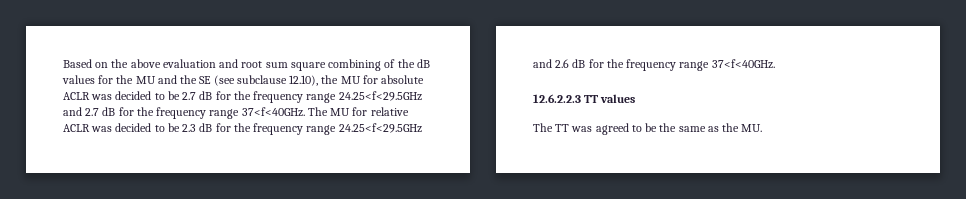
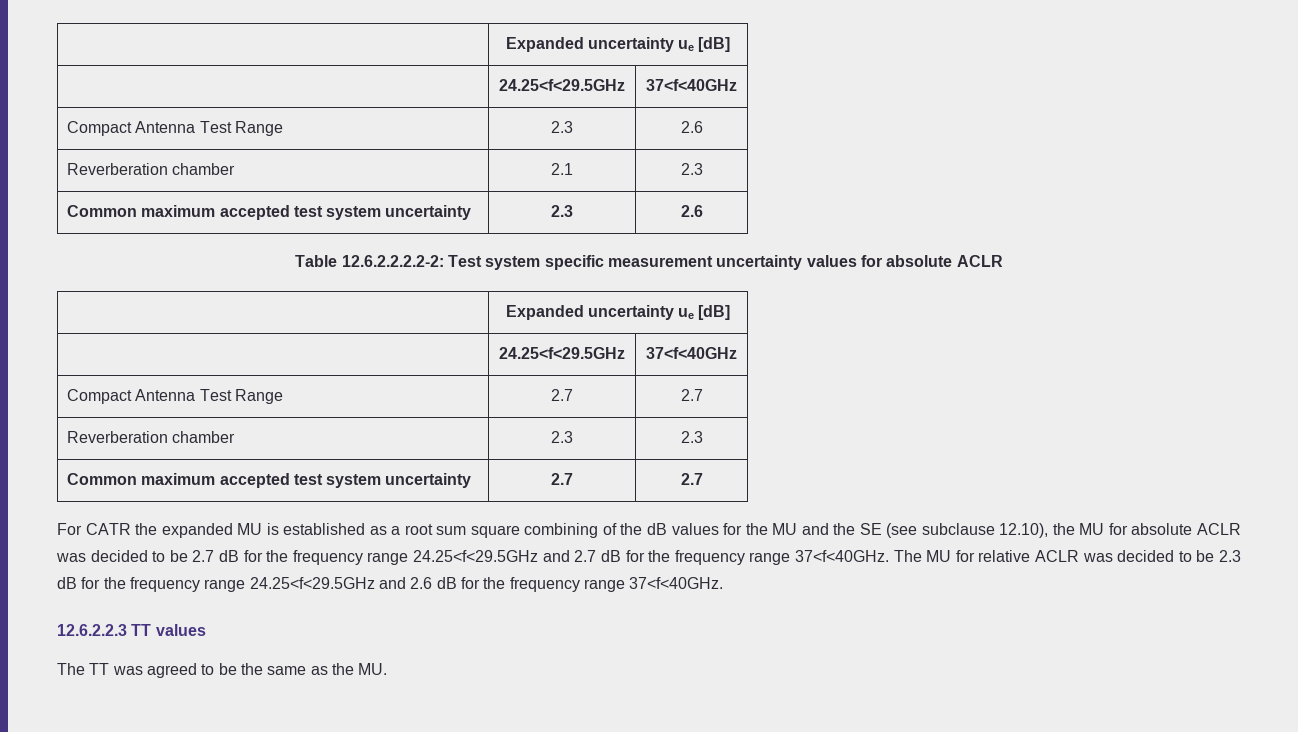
[63,59,239,68] Based on the above evaluation and -> [505,37,731,52] [499,79,625,91] [646,79,737,91] [66,121,283,136] [551,121,573,133] [680,121,703,133] [66,163,236,175] [551,163,573,175] [680,163,703,175] [66,205,472,220] [551,205,573,217] [680,205,703,217] [295,255,1003,270] [505,305,731,320] [499,347,625,359] [646,347,737,359] [66,389,283,404] [551,389,573,401] [680,389,703,401] [66,431,236,443] [551,431,573,443] [680,431,703,443] [66,473,472,488] [551,473,573,485] [680,473,703,485] [57,523,401,538] | Expanded uncertainty ue [dB] // | 24.25<f<29.5GHz | 37<f<40GHz // Compact Antenna Test Range | 2.3 | 2.6 // Reverberation chamber | 2.1 | 2.3 // Common maximum accepted test system uncertainty | 2.3 | 2.6 // Table 12.6.2.2.2.2-2: Test system specific measurement uncertainty values for absolute ACLR // | Expanded uncertainty ue [dB] // | 24.25<f<29.5GHz | 37<f<40GHz // Compact Antenna Test Range | 2.7 | 2.7 // Reverberation chamber | 2.3 | 2.3 // Common maximum accepted test system uncertainty | 2.7 | 2.7 // For CATR the expanded MU is established as a

